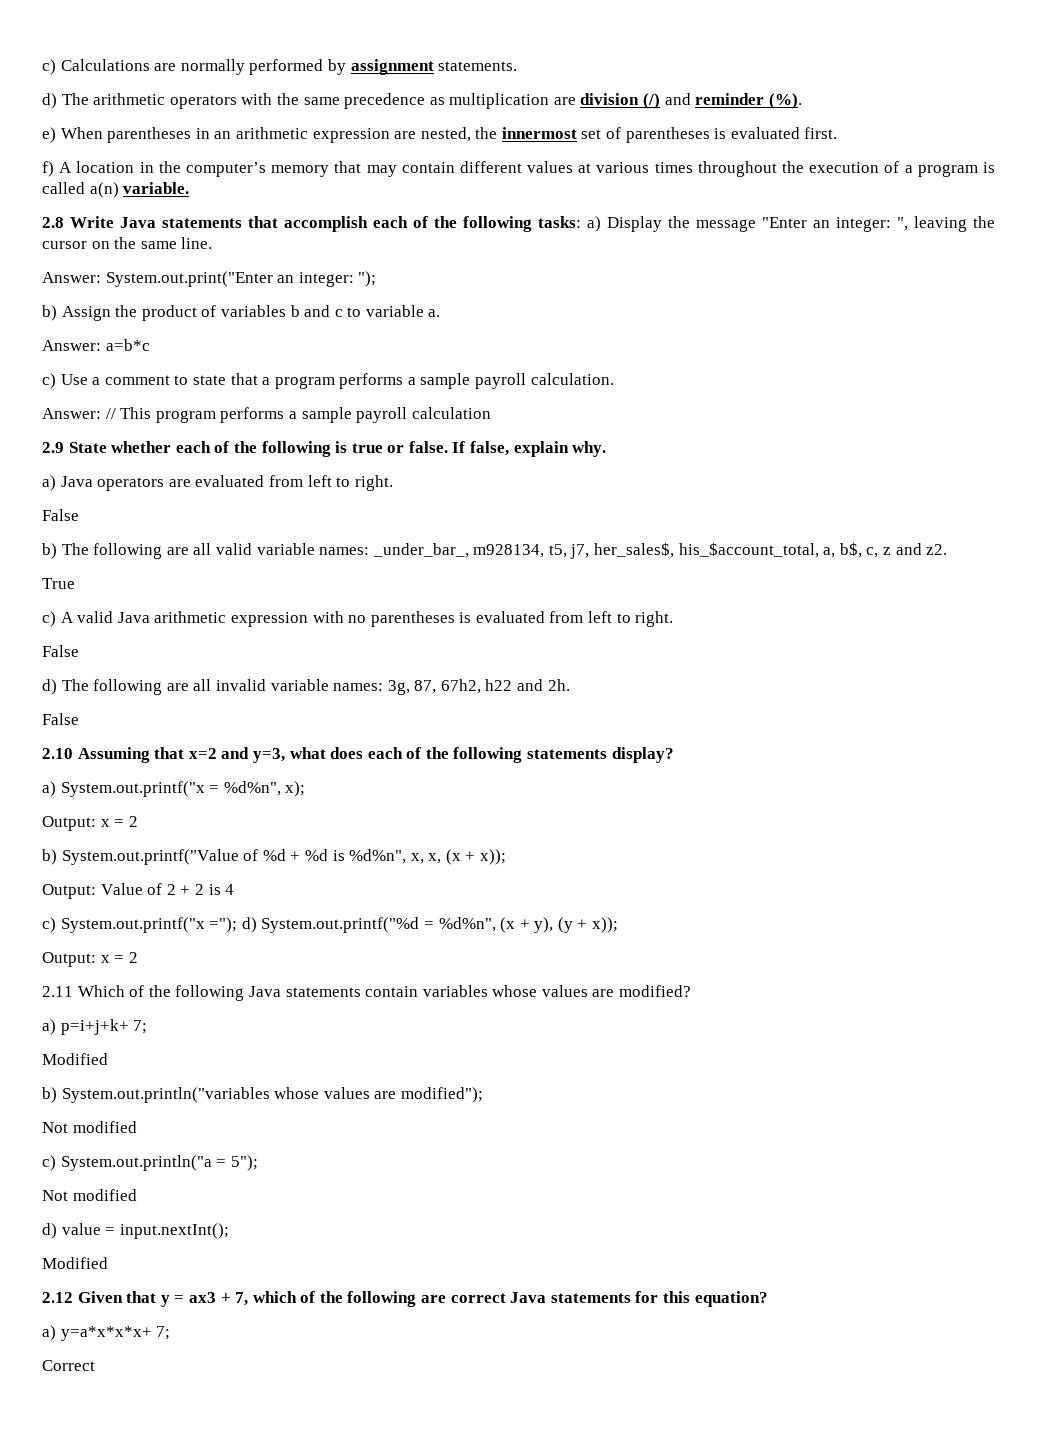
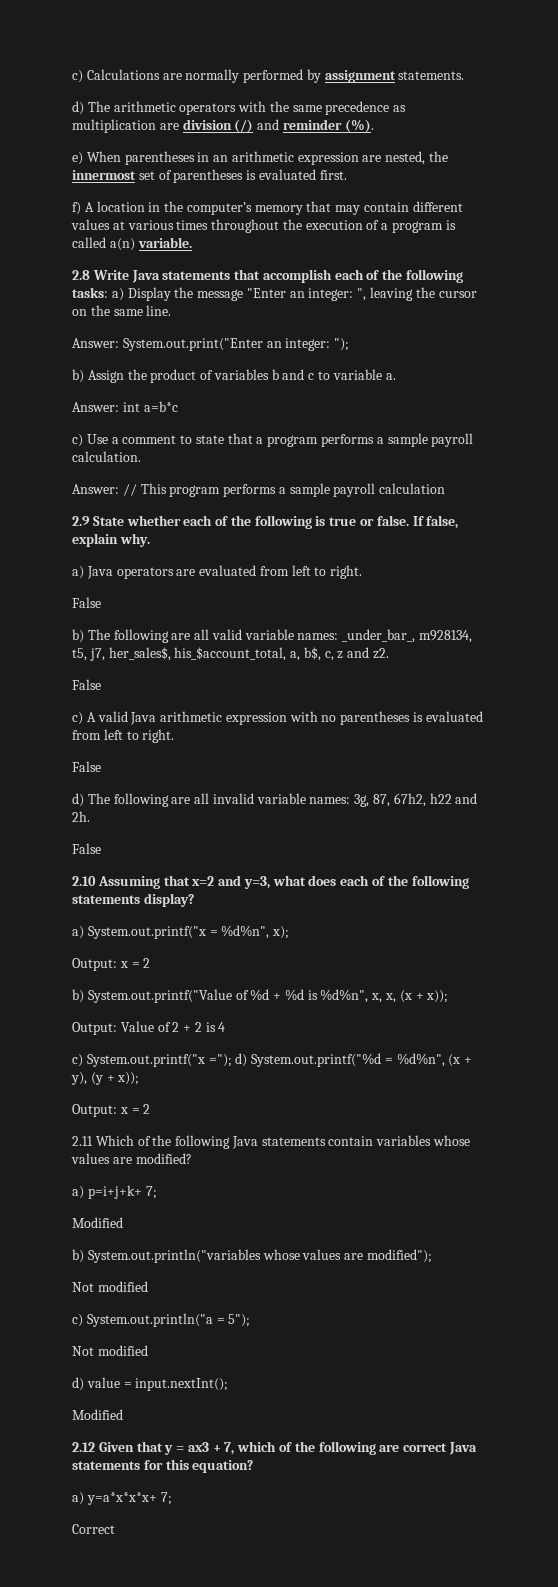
(101, 345) none -> [122,402,140,412] int
[42,578,75,589] True -> [72,679,101,690] False

